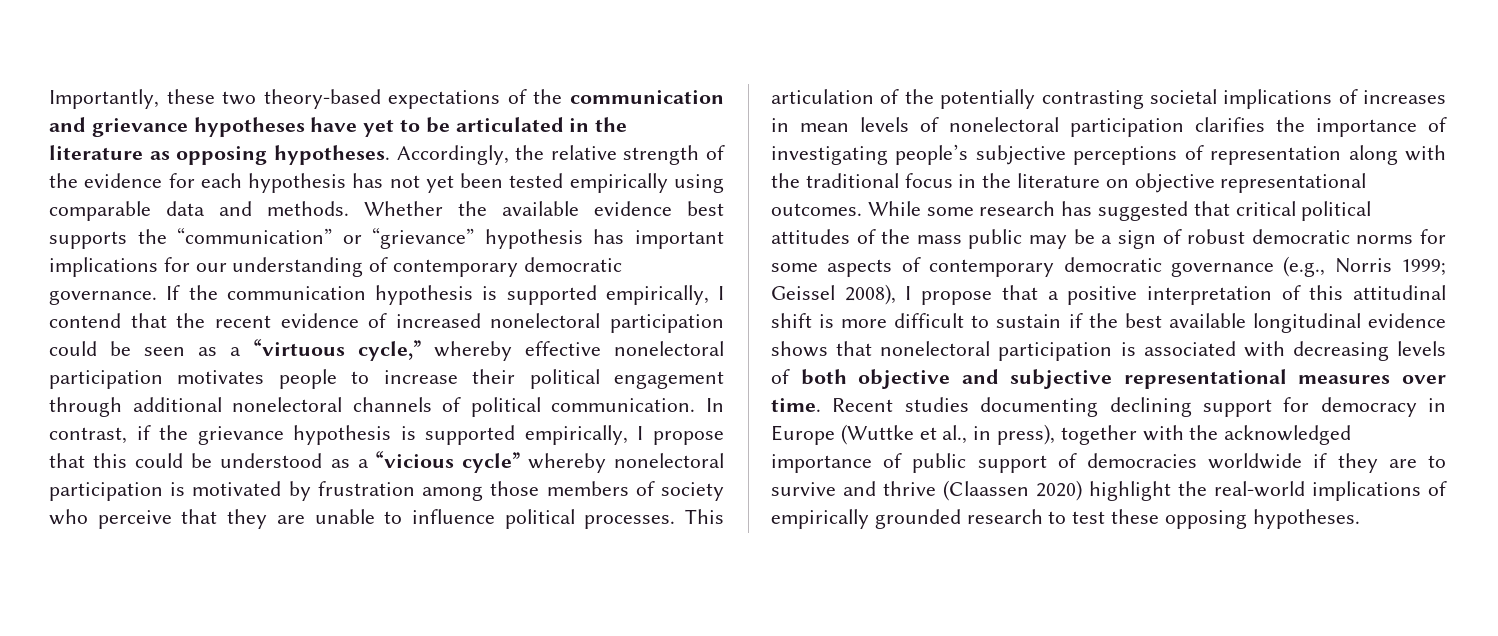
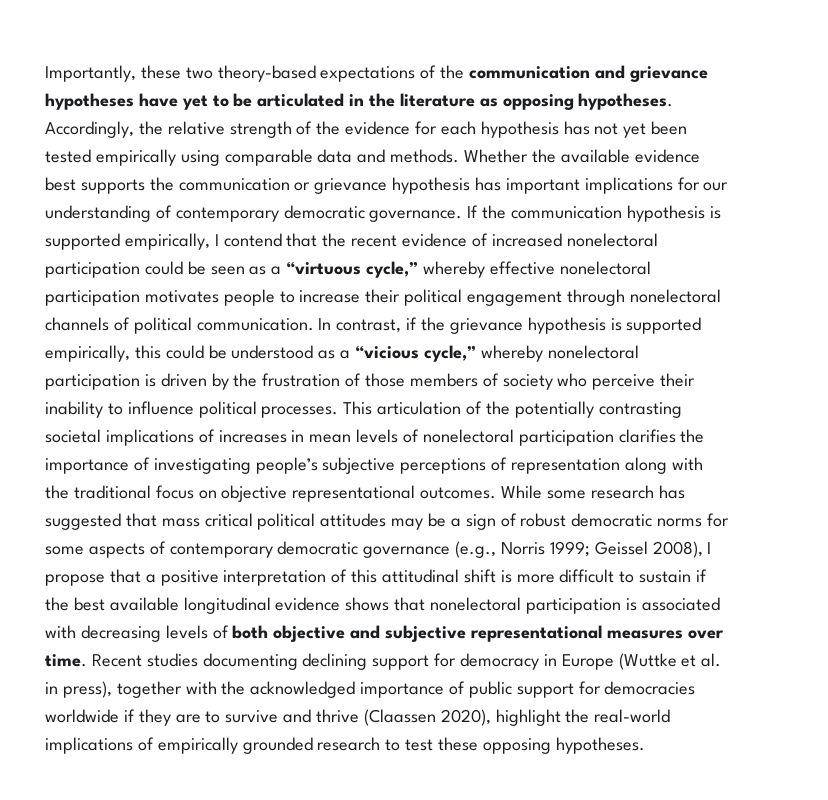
[177,227,475,249] “communication” or “grievance” -> [178,178,388,194] communication or grievance
[132,397,222,412] additional -> (625, 297) none
[637,426,724,445] [49,453,85,468] I propose that -> (130, 353) none
[461,452,520,473] cycle” -> [423,345,476,362] cycle,”
[192,481,484,501] motivated by frustration among -> [160,373,362,390] driven by the frustration of
[181,509,375,529] that they are unable -> [660,373,696,387] [45,401,103,418] their inability
[958,173,1101,188] in the literature -> (194, 492) none
(1230, 208) none -> [161,518,200,527] mass
[856,229,1023,249] of the mass public -> (387, 520) none
[942,425,968,444] al., -> [701,653,722,667] al.
[1057,453,1077,468] of -> [578,681,601,695] for
[1036,480,1082,501] 2020) -> [440,709,491,726] 2020),

